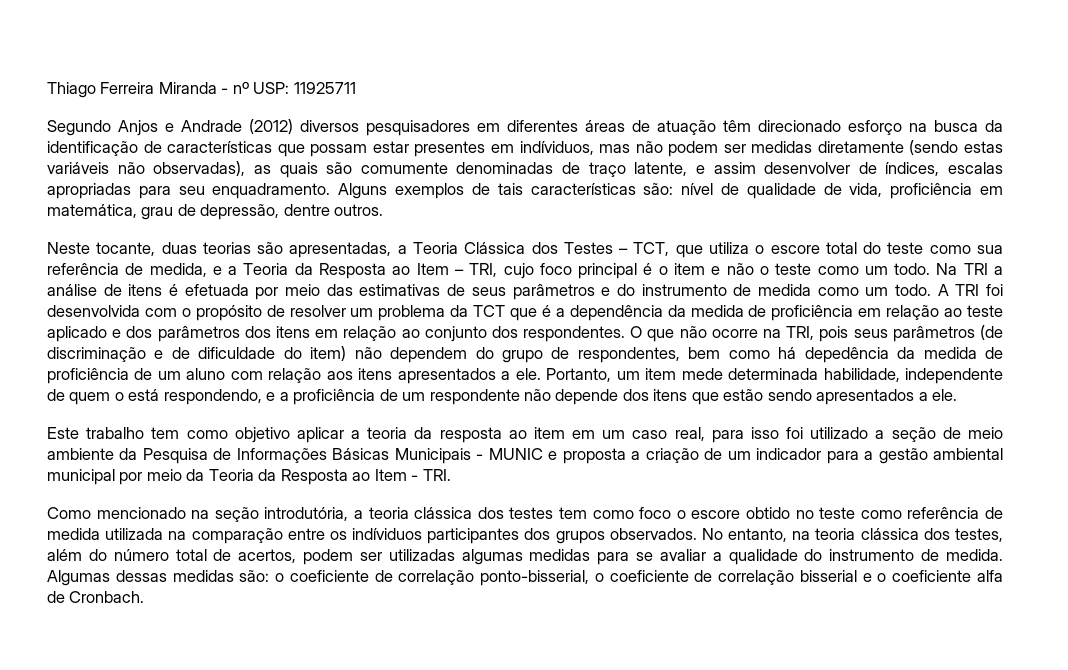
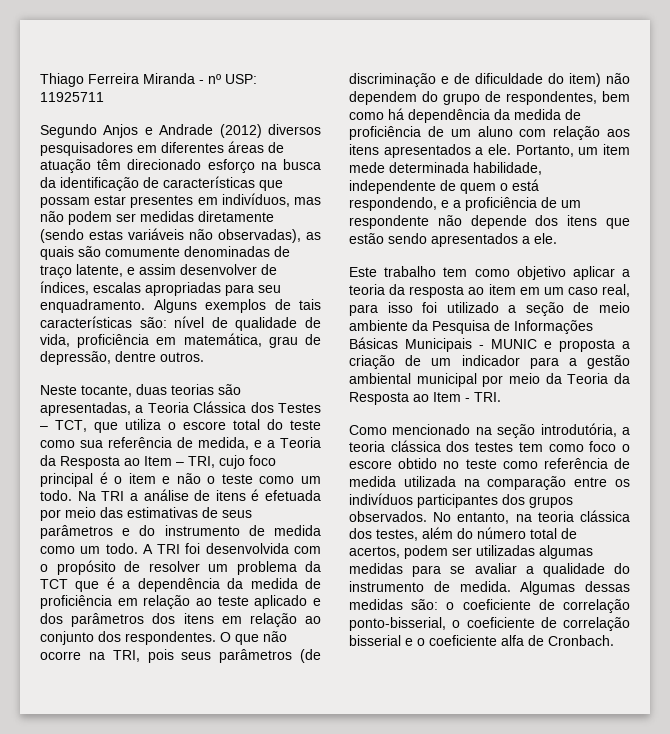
[519,141,594,155] indíviduos, -> [221,193,290,207] indivíduos,
[804,347,889,363] depedência -> [408,109,490,123] dependência
[352,528,423,540] indíviduos -> [349,493,413,505] indivíduos

